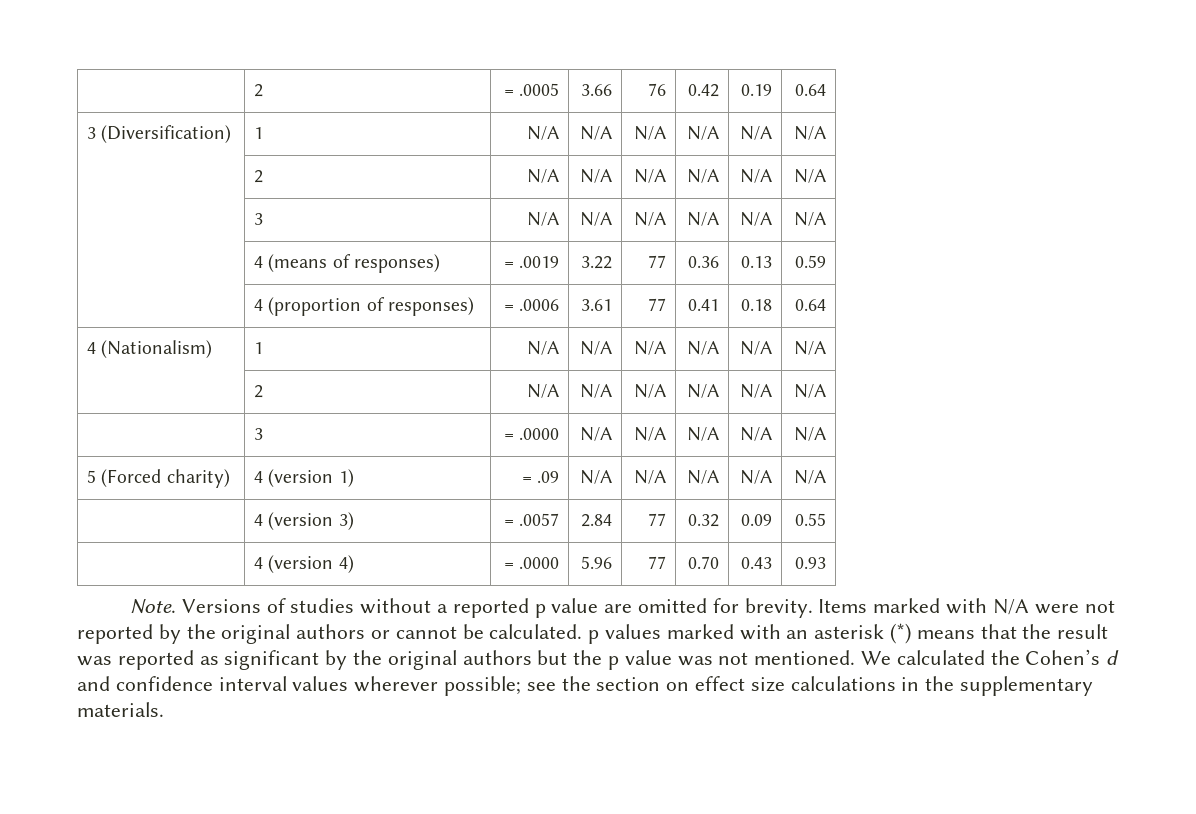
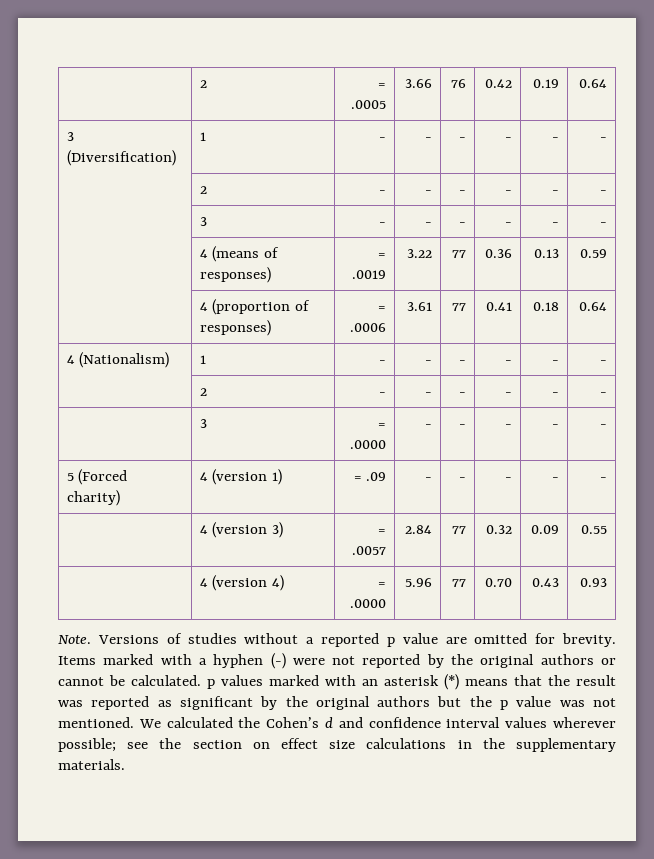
[526,126,559,140] [579,126,612,140] [633,126,666,140] [686,126,719,140] [739,126,772,140] [793,126,826,140] [254,170,264,183] [526,169,559,183] [579,169,612,183] [633,169,666,183] [686,169,719,183] [739,169,772,183] [793,169,826,183] [254,213,264,225] [526,212,559,226] [579,212,612,226] [633,212,666,226] [686,212,719,226] [739,212,772,226] [793,212,826,226] N/A | N/A | N/A | N/A | N/A | N/A // | 2 | N/A | N/A | N/A | N/A | N/A | N/A // | 3 | N/A | N/A | N/A | N/A | N/A | N/A -> [378,137,386,141] [424,137,432,141] [458,137,466,141] [504,137,512,141] [551,137,559,141] [599,137,607,141] [200,186,208,194] [378,190,386,194] [424,190,432,194] [458,190,466,194] [504,190,512,194] [551,190,559,194] [599,190,607,194] [200,217,208,226] [378,222,386,226] [424,222,432,226] [458,222,466,226] [504,222,512,226] [551,222,559,226] [599,222,607,226] - | - | - | - | - | - // | 2 | - | - | - | - | - | - // | 3 | - | - | - | - | - | -
[526,341,559,355] [579,341,612,355] [633,341,666,355] [686,341,719,355] [739,341,772,355] [793,341,826,355] [254,385,264,398] [526,384,559,398] [579,384,612,398] [633,384,666,398] [686,384,719,398] [739,384,772,398] [793,384,826,398] [254,428,264,440] [503,428,559,440] [579,427,612,441] [633,427,666,441] [686,427,719,441] [739,427,772,441] [793,427,826,441] N/A | N/A | N/A | N/A | N/A | N/A // | 2 | N/A | N/A | N/A | N/A | N/A | N/A // | 3 | = .0000 | N/A | N/A | N/A | N/A | N/A -> [378,360,386,364] [424,360,432,364] [458,360,466,364] [504,360,512,364] [551,360,559,364] [599,360,607,364] [200,388,208,396] [378,392,386,396] [424,392,432,396] [458,392,466,396] [504,392,512,396] [551,392,559,396] [599,392,607,396] [200,419,208,428] [377,423,386,428] [349,440,386,449] [424,424,432,428] [458,424,466,428] [504,424,512,428] [551,424,559,428] [599,424,607,428] - | - | - | - | - | - // | 2 | - | - | - | - | - | - // | 3 | = .0000 | - | - | - | - | -
[579,470,612,484] [633,470,666,484] [686,470,719,484] [739,470,772,484] [793,470,826,484] N/A | N/A | N/A | N/A | N/A -> [424,477,432,481] [458,477,466,481] [504,477,512,481] [551,477,559,481] [599,477,607,481] - | - | - | - | -
[992,599,1029,615] N/A -> [198,653,286,669] a hyphen (-)

